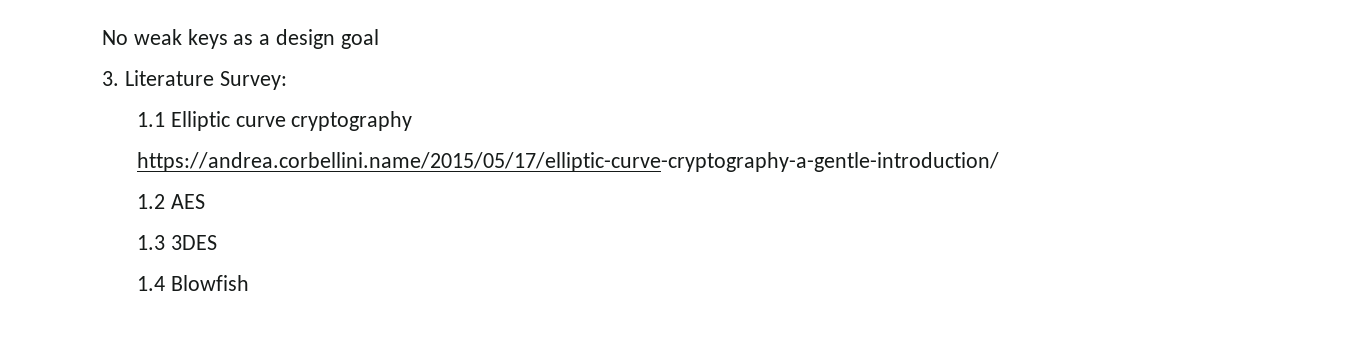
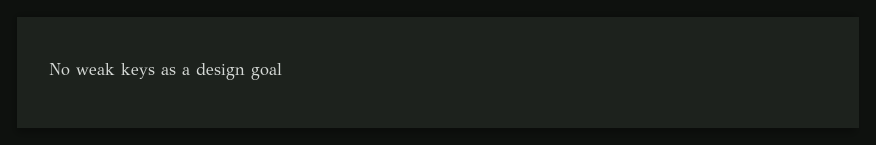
[102,70,287,90] [136,111,413,131] [136,152,999,172] [136,194,205,209] [136,235,217,250] [136,275,249,291] // 3. Literature Survey: // 1.1 Elliptic curve cryptography // https://andrea.corbellini.name/2015/05/17/elliptic-curve-cryptography-a-gentle-introduction/ // 1.2 AES // 1.3 3DES // 1.4 Blowfish -> (282, 71) none

